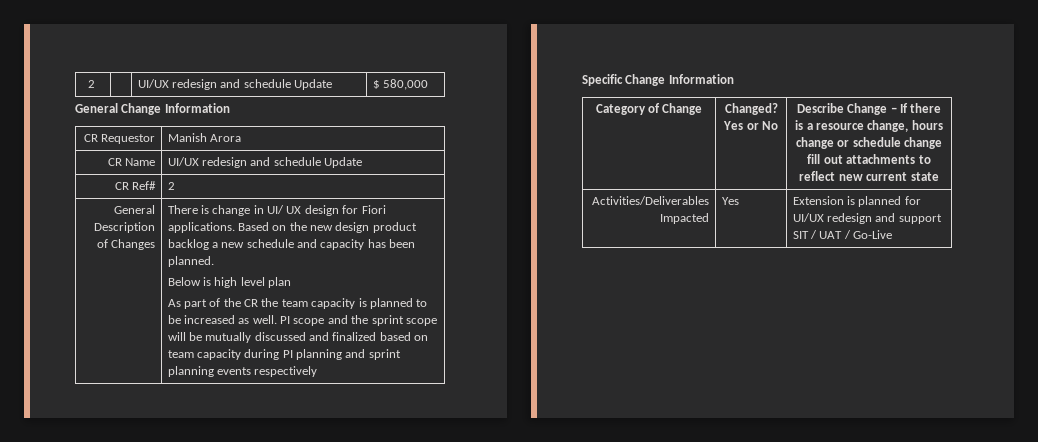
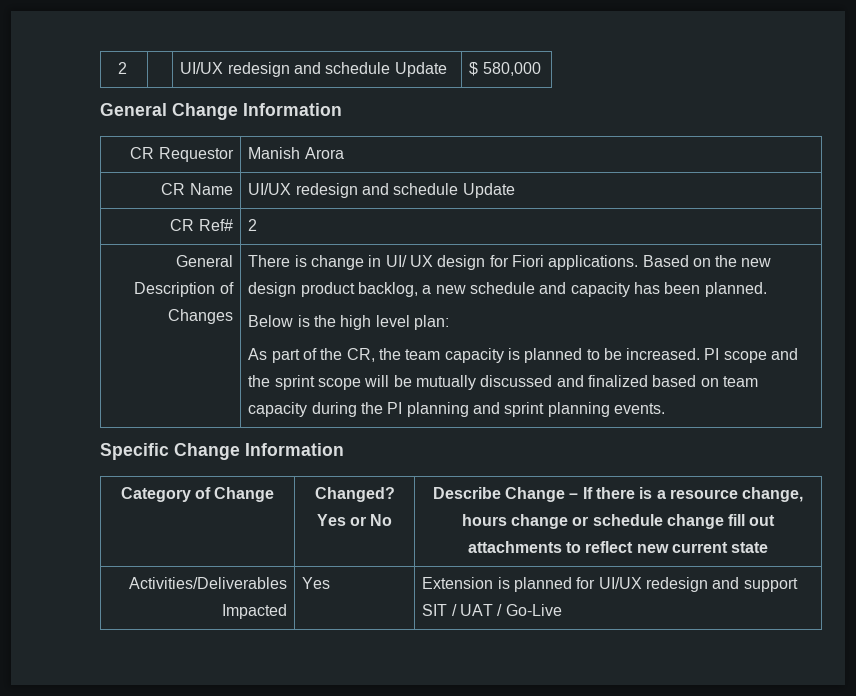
[167,239,209,250] backlog -> [357,282,418,297] backlog,
(211, 281) none -> [313,315,336,327] the
[268,277,292,288] plan -> [413,315,449,330] plan:
[244,299,259,307] CR -> [346,348,375,362] CR,
[183,315,277,324] increased as well. -> [626,348,701,360] increased.
(280, 354) none -> [360,402,383,414] the
[216,366,318,377] events respectively -> [613,403,665,414] events.

